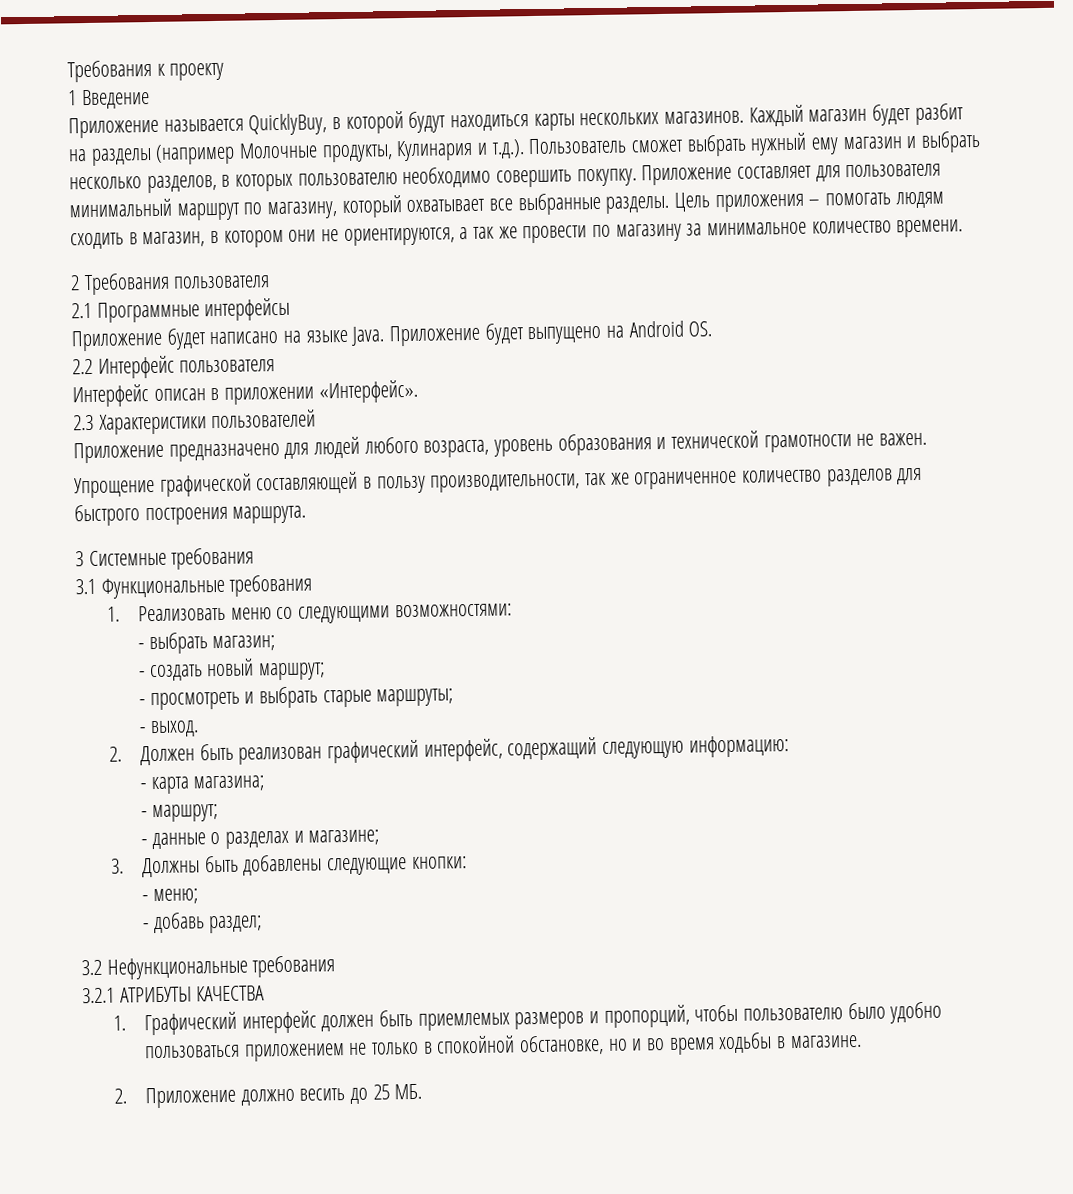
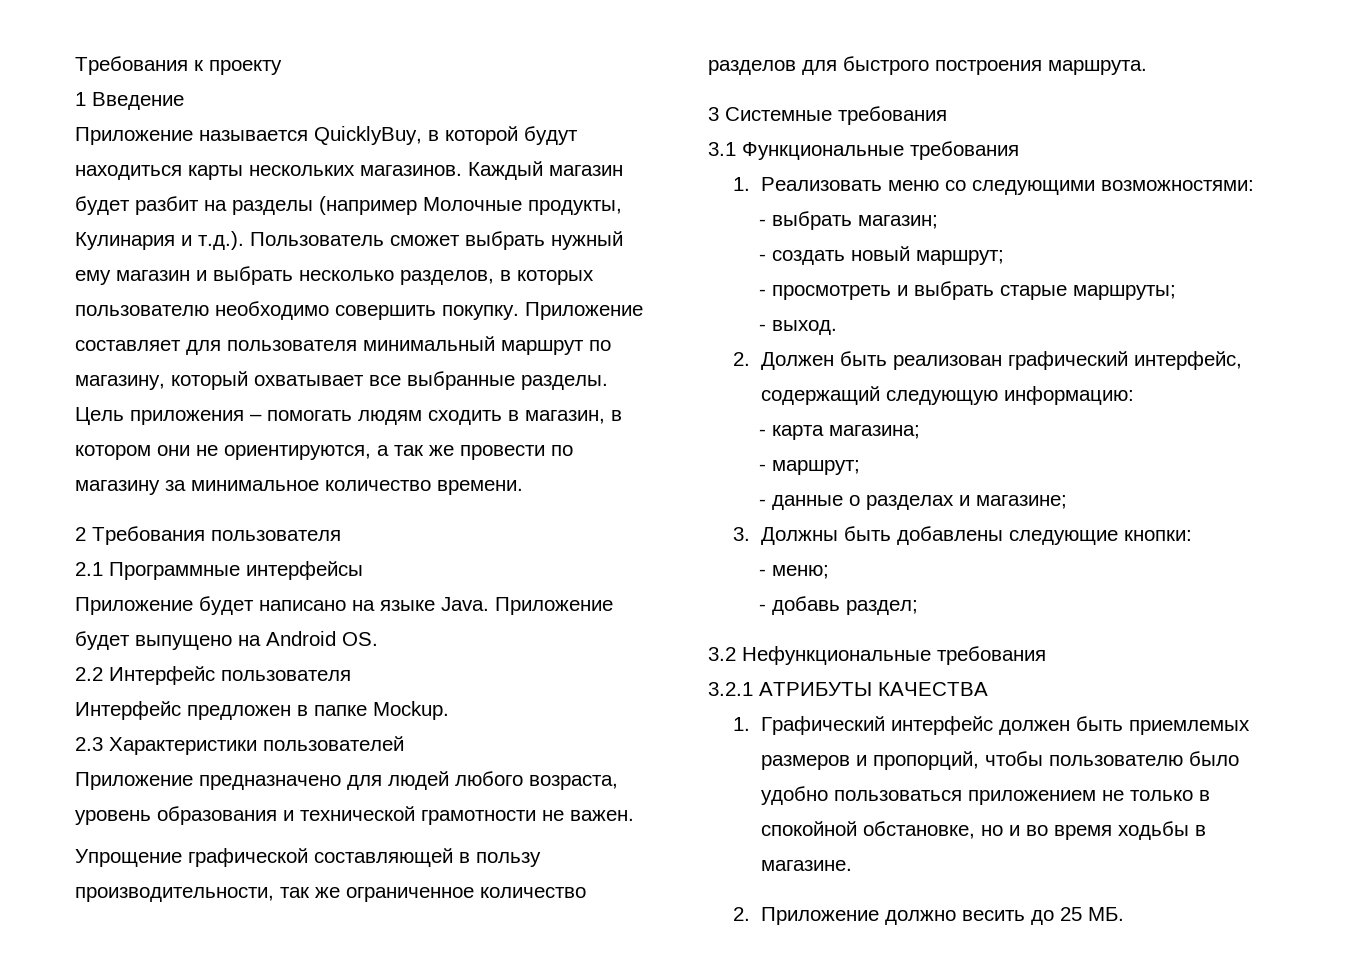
[153,379,418,405] описан в приложении «Интерфейс». -> [187,701,449,720] предложен в папке Mockup.

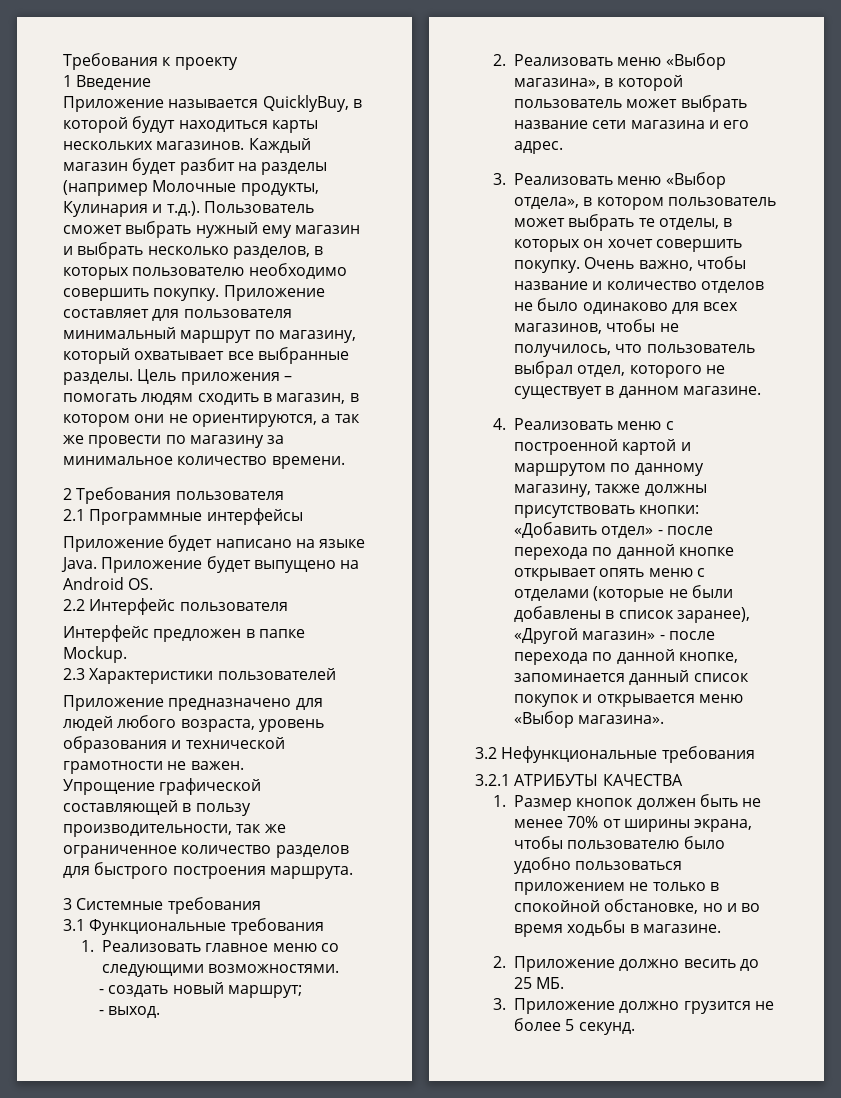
(882, 184) none -> [205,943,269,952] главное
[1100,180,1254,191] [758,211,938,230] возможностями: // - выбрать магазин; -> [208,964,340,973] возможностями.
[771,281,1176,300] [758,320,837,335] [733,351,1242,370] [760,386,1134,405] [758,425,920,440] [758,460,860,475] [758,495,1067,510] [733,526,1192,545] [758,565,829,579] [758,596,918,615] просмотреть и выбрать старые маршруты; // - выход. // 2. Должен быть реализован графический интерфейс, содержащий следующую информацию: // - карта магазина; // - маршрут; // - данные о разделах и магазине; // 3. Должны быть добавлены следующие кнопки: // - меню; // - добавь раздел; -> [108,1006,161,1018] [492,53,726,70] [513,75,683,91] [513,95,747,112] [513,120,750,129] [513,141,563,154] [492,172,726,189] [513,197,776,210] [513,214,733,231] [513,239,742,252] [513,256,746,273] [513,281,764,293] [513,298,739,314] [513,319,679,334] [513,344,755,357] [513,361,725,378] [513,386,761,399] [492,418,674,430] [513,439,691,455] [513,463,704,476] [513,484,707,497] [513,505,700,518] [513,522,713,538] [513,544,734,560] [513,568,705,581] [513,585,733,602] [513,606,750,623] [513,628,715,644] [513,649,738,665] [513,670,749,685] [513,694,743,707] [513,711,665,728] выход. // 2. Реализовать меню «Выбор магазина», в которой пользователь может выбрать название сети магазина и его адрес. // 3. Реализовать меню «Выбор отдела», в котором пользователь может выбрать те отделы, в которых он хочет совершить покупку. Очень важно, чтобы название и количество отделов не было одинаково для всех магазинов, чтобы не получилось, что пользователь выбрал отдел, которого не существует в данном магазине. // 4. Реализовать меню с построенной картой и маршрутом по данному магазину, также должны присутствовать кнопки: «Добавить отдел» - после перехода по данной кнопке открывает опять меню с отделами (которые не были добавлены в список заранее), «Другой магазин» - после перехода по данной кнопке, запоминается данный список покупок и открывается меню «Выбор магазина».
[760,716,1250,735] [760,751,979,770] Графический интерфейс должен быть приемлемых размеров и пропорций, -> [513,794,762,811] [513,816,753,832] Размер кнопок должен быть не менее 70% от ширины экрана,
(1124, 914) none -> [492,998,774,1014] [513,1018,635,1035] // 3. Приложение должно грузится не более 5 секунд.

